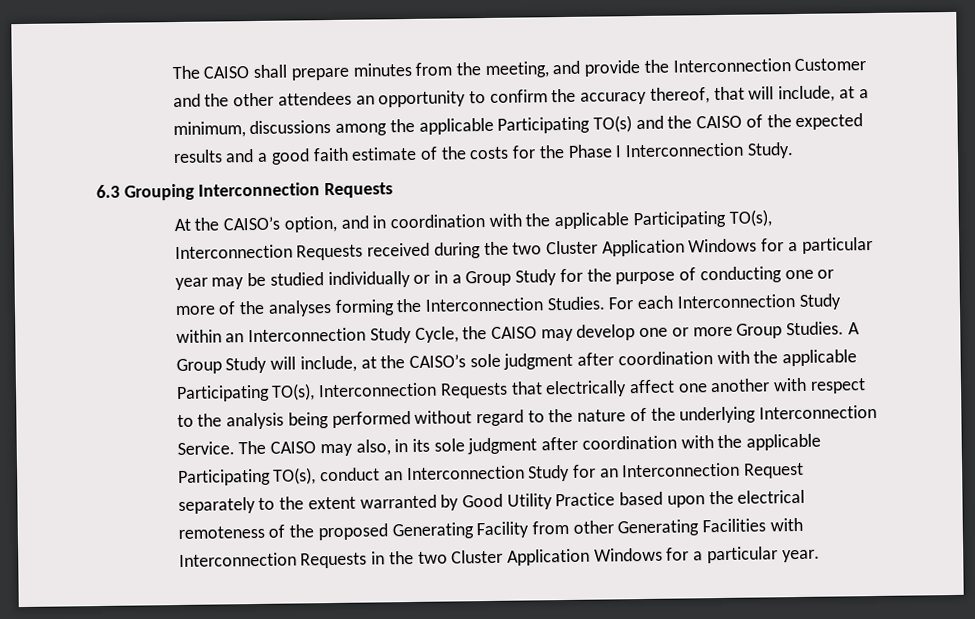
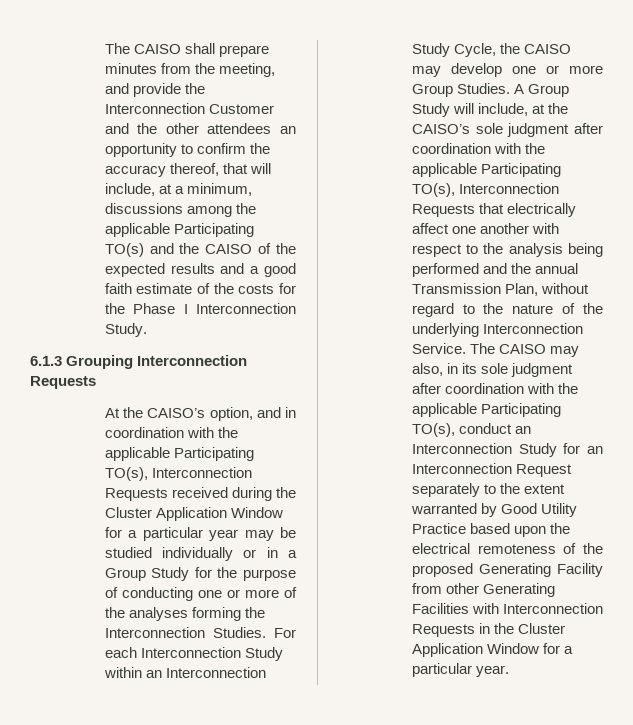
[96,184,120,199] 6.3 -> [30,356,62,366] 6.1.3
[512,238,758,257] two Cluster Application Windows -> [104,507,283,521] Cluster Application Window
(411, 420) none -> [482,263,578,274] [411,283,538,296] and the annual Transmission Plan,
[417,547,663,566] two Cluster Application Windows -> [517,623,565,634] [411,643,539,657] Cluster Application Window

